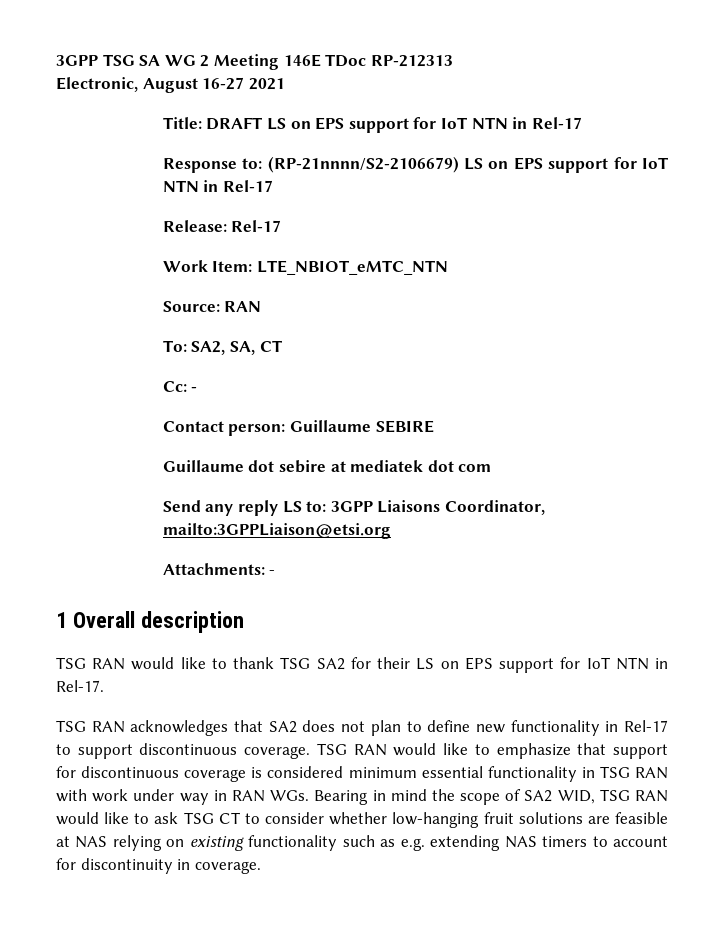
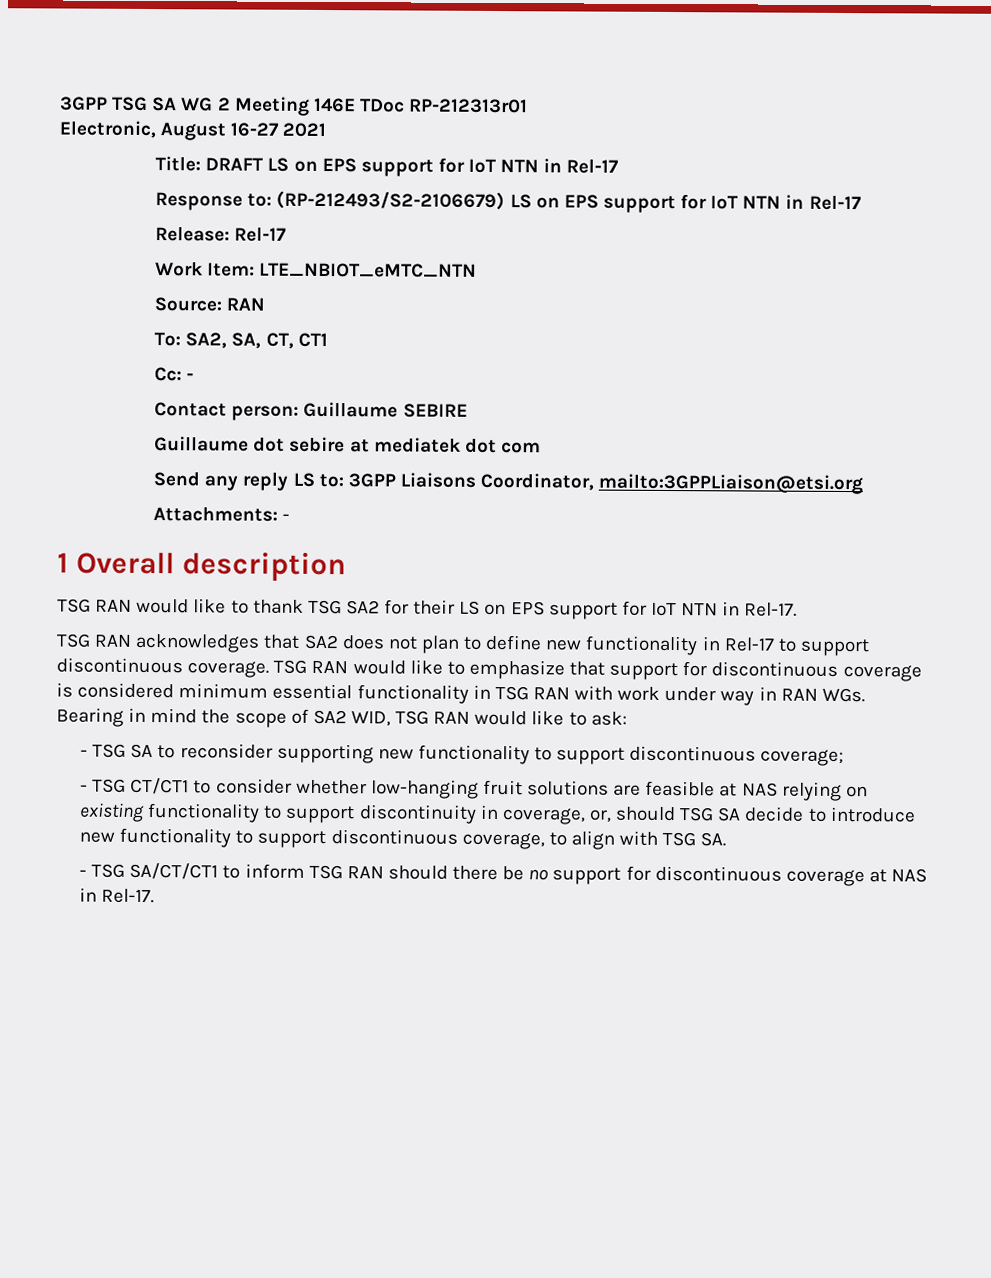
[370,55,453,67] RP-212313 -> [409,98,529,114] RP-212313r01
[267,156,459,173] (RP-21nnnn/S2-2106679) -> [276,190,506,211] (RP-212493/S2-2106679)
[259,340,282,352] CT -> [265,332,328,349] CT, CT1
[154,812,240,824] ask TSG CT -> [590,711,627,726] [80,743,845,767] [80,777,190,795] ask: // - TSG SA to reconsider supporting new functionality to support discontinuous coverage; // - TSG CT/CT1
[342,835,668,851] [56,858,261,874] such as e.g. extending NAS timers to account for discontinuity in coverage. -> [263,804,916,825] [79,827,727,850] [79,862,928,887] [79,887,155,904] to support discontinuity in coverage, or, should TSG SA decide to introduce new functionality to support discontinuous coverage, to align with TSG SA. // - TSG SA/CT/CT1 to inform TSG RAN should there be no support for discontinuous coverage at NAS in Rel-17.

